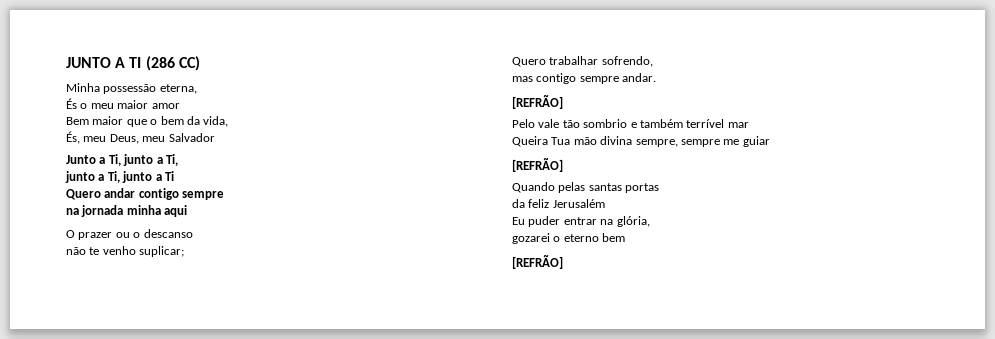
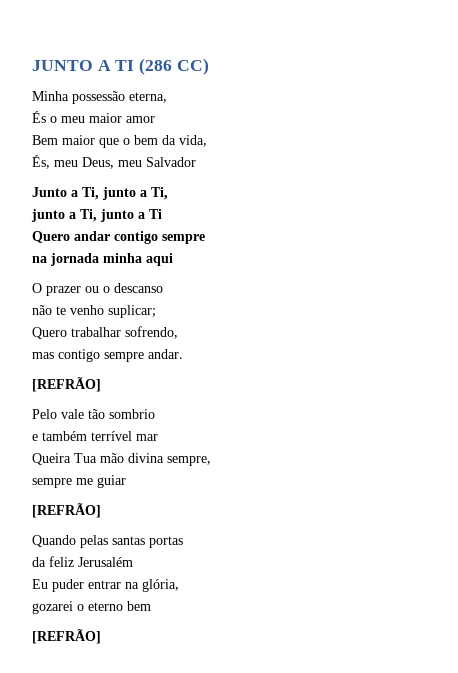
(628, 123) none -> (155, 414) //
(678, 143) none -> (211, 461) //

